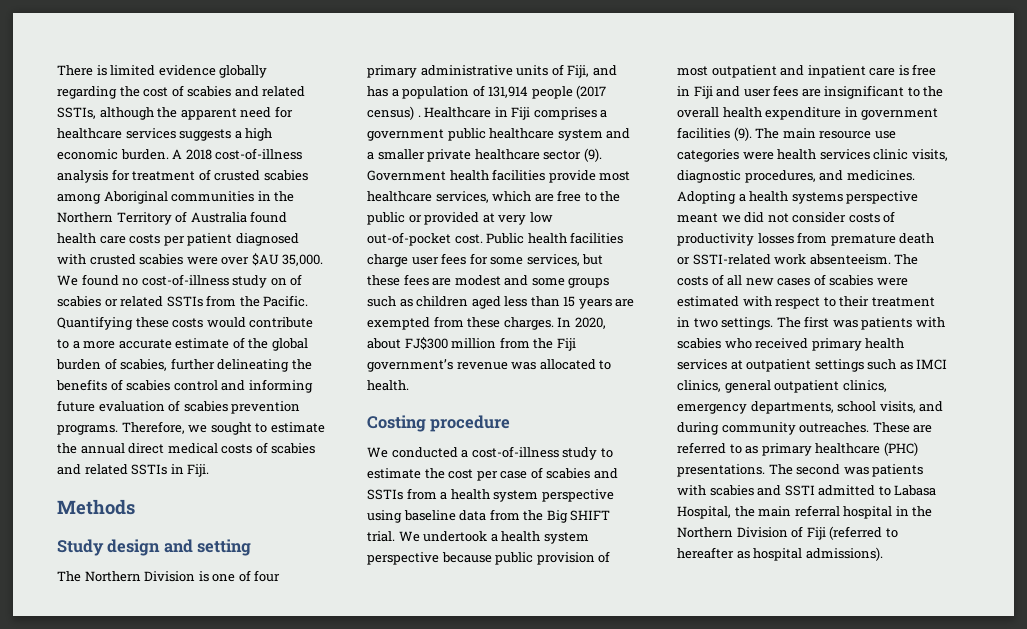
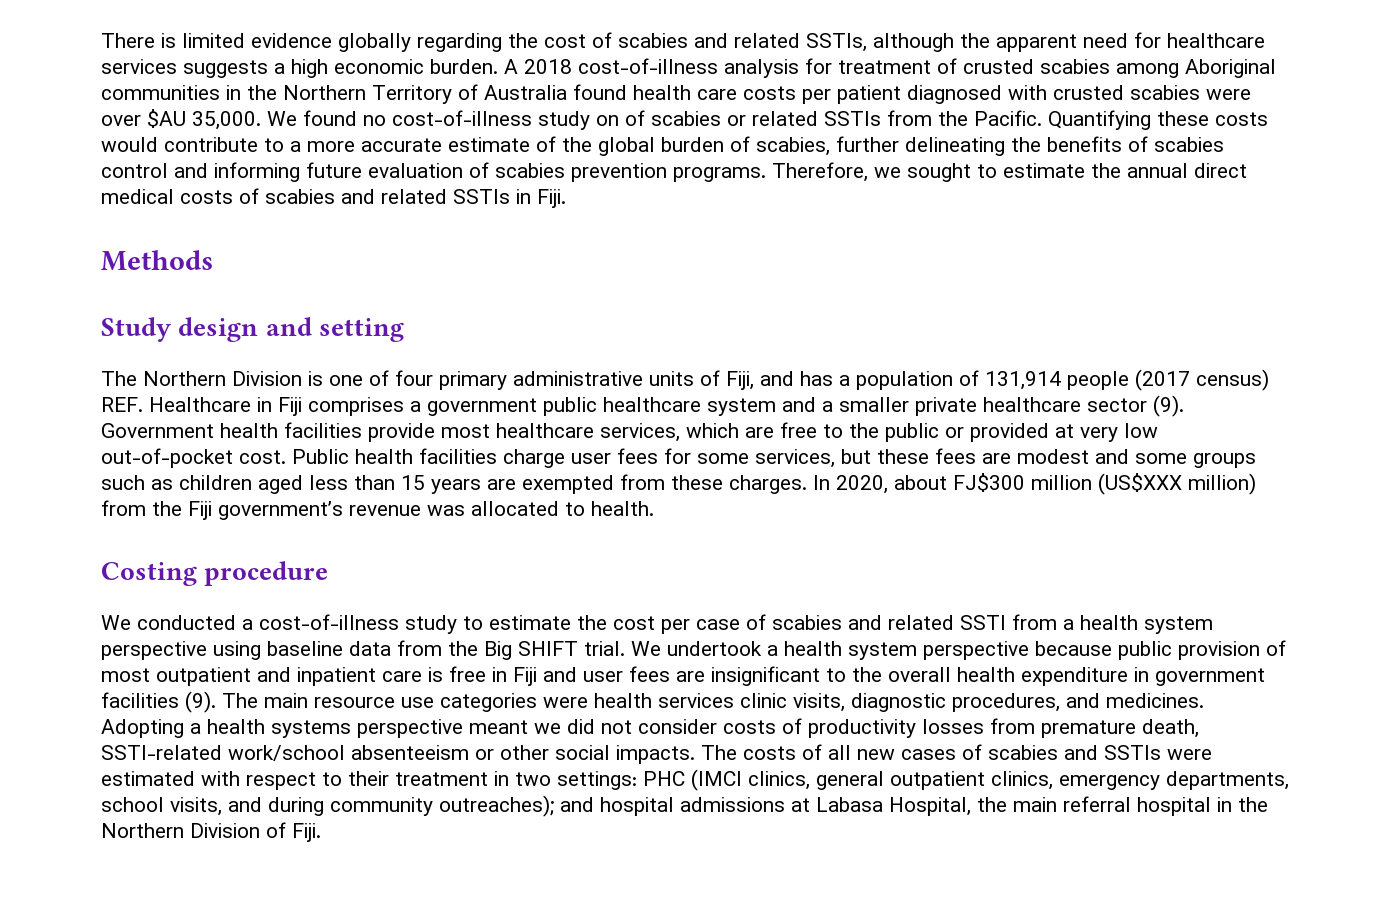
[417,115,421,117] . -> [101,397,143,412] REF.
(497, 343) none -> [1098,473,1256,495] (US$XXX million)
[367,489,403,500] SSTIs -> [888,615,1006,630] related SSTI
[899,233,935,244] [677,254,891,265] death or SSTI-related work absenteeism. -> [1142,719,1199,738] [101,745,695,764] death, SSTI-related work/school absenteeism or other social impacts.
(874, 280) none -> [1064,745,1161,760] and SSTIs
[721,316,945,330] [677,338,905,351] [677,359,948,372] settings. The first was patients with scabies who received primary health services at outpatient settings such as IMCI -> [557,769,742,791] settings: PHC (IMCI
[799,422,933,433] [677,442,918,456] [677,464,924,477] [677,485,891,496] outreaches. These are referred to as primary healthcare (PHC) presentations. The second was patients with scabies and SSTI admitted to -> [439,795,810,817] outreaches); and hospital admissions at
[806,526,898,540] [677,547,883,561] Fiji (referred to hereafter as hospital admissions). -> [292,823,321,842] Fiji.

